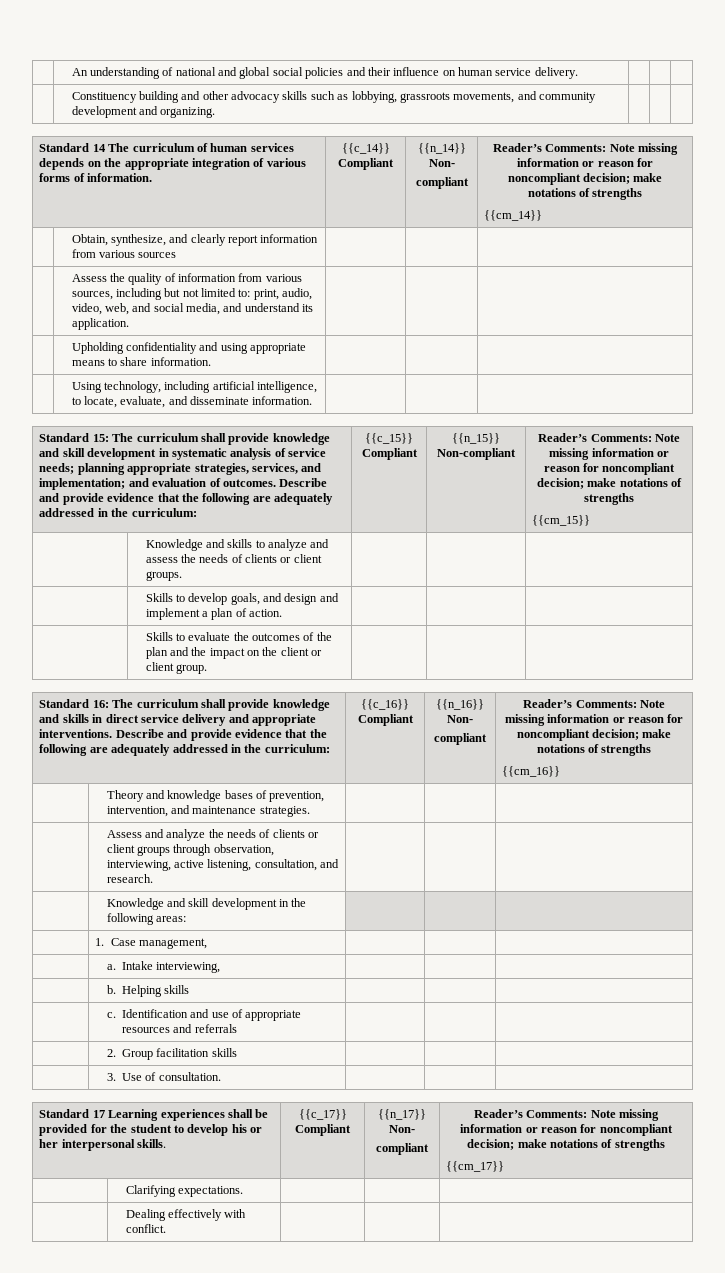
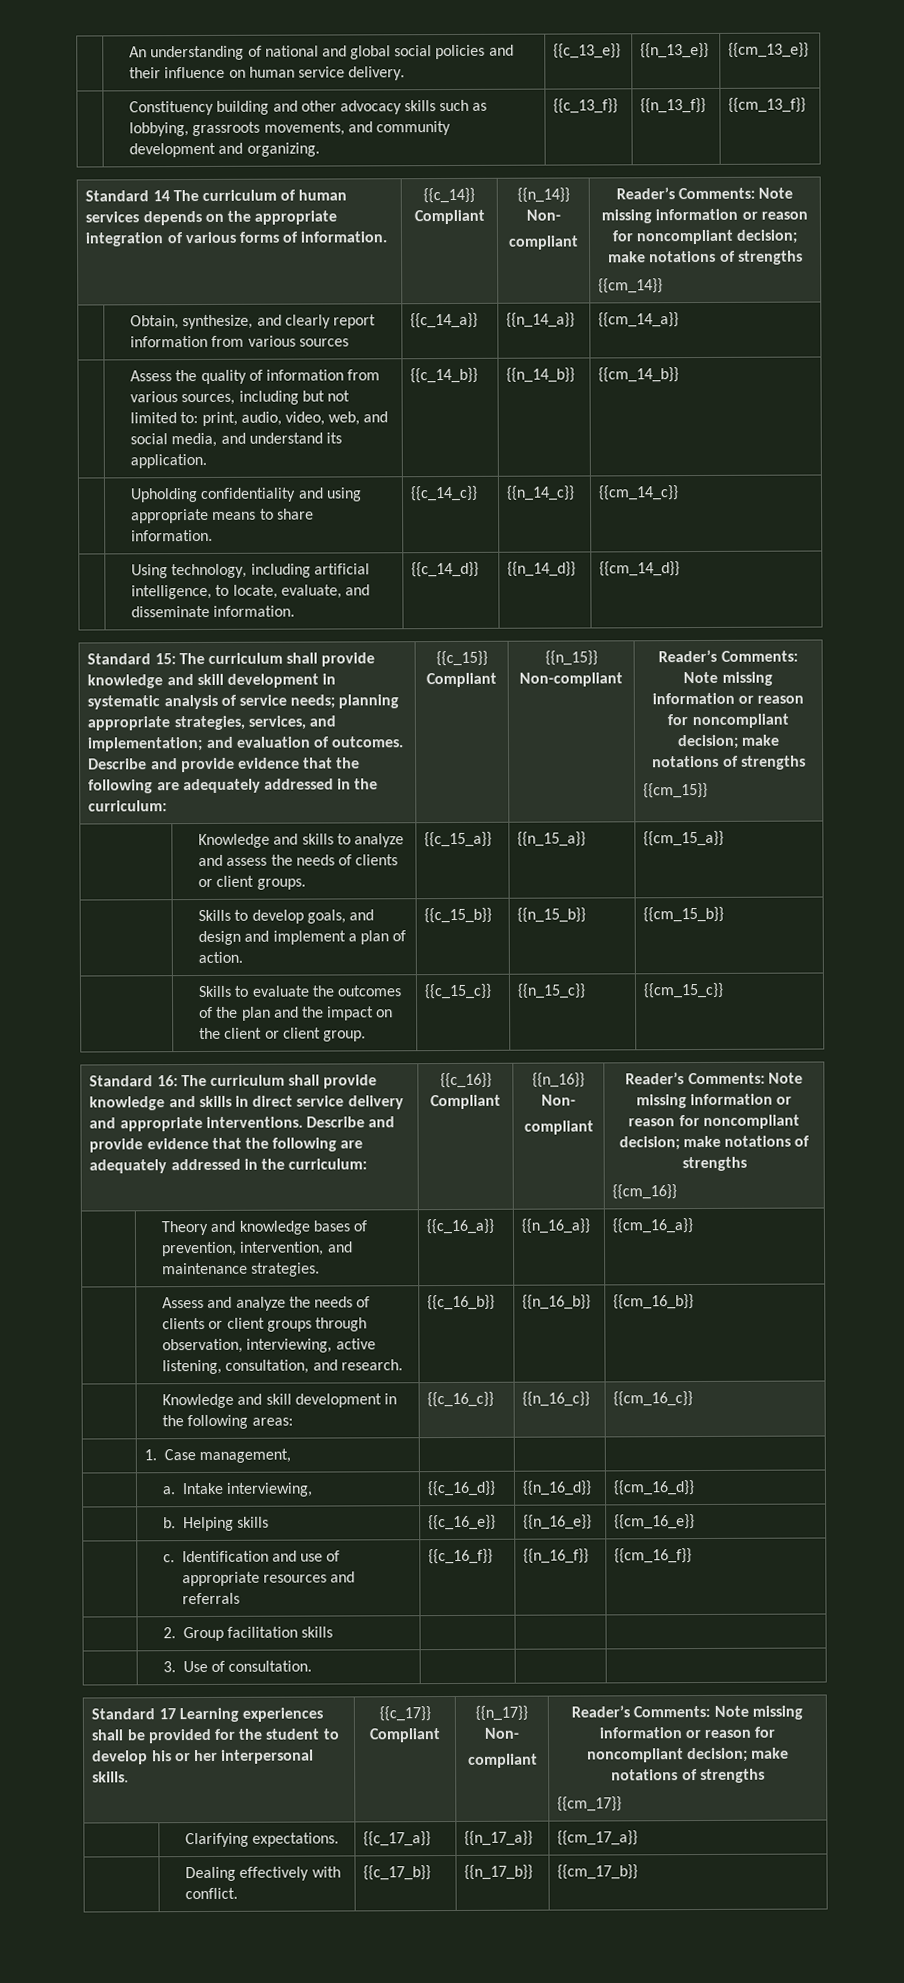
(578, 73) | | -> [553,43,622,59] [640,42,710,59] [728,42,810,58] {{c_13_e}} | {{n_13_e}} | {{cm_13_e}}
(216, 112) | | -> [553,98,619,114] [640,97,707,114] [728,97,807,113] {{c_13_f}} | {{n_13_f}} | {{cm_13_f}}
(177, 255) | | -> [410,312,479,329] [506,312,576,328] [598,312,680,328] {{c_14_a}} | {{n_14_a}} | {{cm_14_a}}
(129, 324) | | -> [410,367,479,384] [506,367,576,383] [598,367,680,383] {{c_14_b}} | {{n_14_b}} | {{cm_14_b}}
(211, 361) | | -> [410,485,479,502] [506,485,576,501] [598,485,680,501] {{c_14_c}} | {{n_14_c}} | {{cm_14_c}}
(313, 400) | | -> [411,561,480,578] [507,561,577,577] [599,561,681,577] {{c_14_d}} | {{n_14_d}} | {{cm_14_d}}
(182, 576) | | -> [424,831,493,848] [517,831,587,847] [643,830,725,847] {{c_15_a}} | {{n_15_a}} | {{cm_15_a}}
(283, 613) | | -> [424,907,493,924] [517,907,587,923] [643,906,725,923] {{c_15_b}} | {{n_15_b}} | {{cm_15_b}}
(207, 669) | | -> [424,983,493,1000] [517,983,587,999] [643,982,725,999] {{c_15_c}} | {{n_15_c}} | {{cm_15_c}}
(310, 811) | | -> [426,1218,495,1235] [521,1218,591,1234] [612,1218,694,1234] {{c_16_a}} | {{n_16_a}} | {{cm_16_a}}
(153, 878) | | -> [427,1294,496,1311] [522,1294,592,1310] [613,1294,695,1310] {{c_16_b}} | {{n_16_b}} | {{cm_16_b}}
(186, 919) | | -> [427,1391,495,1408] [522,1391,591,1407] [613,1391,694,1407] {{c_16_c}} | {{n_16_c}} | {{cm_16_c}}
(221, 967) | | -> [427,1480,497,1497] [522,1480,593,1496] [613,1480,696,1496] {{c_16_d}} | {{n_16_d}} | {{cm_16_d}}
(190, 989) | | -> [428,1514,497,1531] [523,1514,593,1530] [614,1514,696,1530] {{c_16_e}} | {{n_16_e}} | {{cm_16_e}}
(237, 1028) | | -> [428,1548,494,1565] [523,1548,590,1564] [614,1548,693,1564] {{c_16_f}} | {{n_16_f}} | {{cm_16_f}}
(243, 1191) | | -> [363,1831,432,1847] [464,1830,534,1846] [557,1830,639,1846] {{c_17_a}} | {{n_17_a}} | {{cm_17_a}}
(166, 1228) | | -> [363,1865,432,1881] [464,1864,534,1880] [557,1864,639,1880] {{c_17_b}} | {{n_17_b}} | {{cm_17_b}}

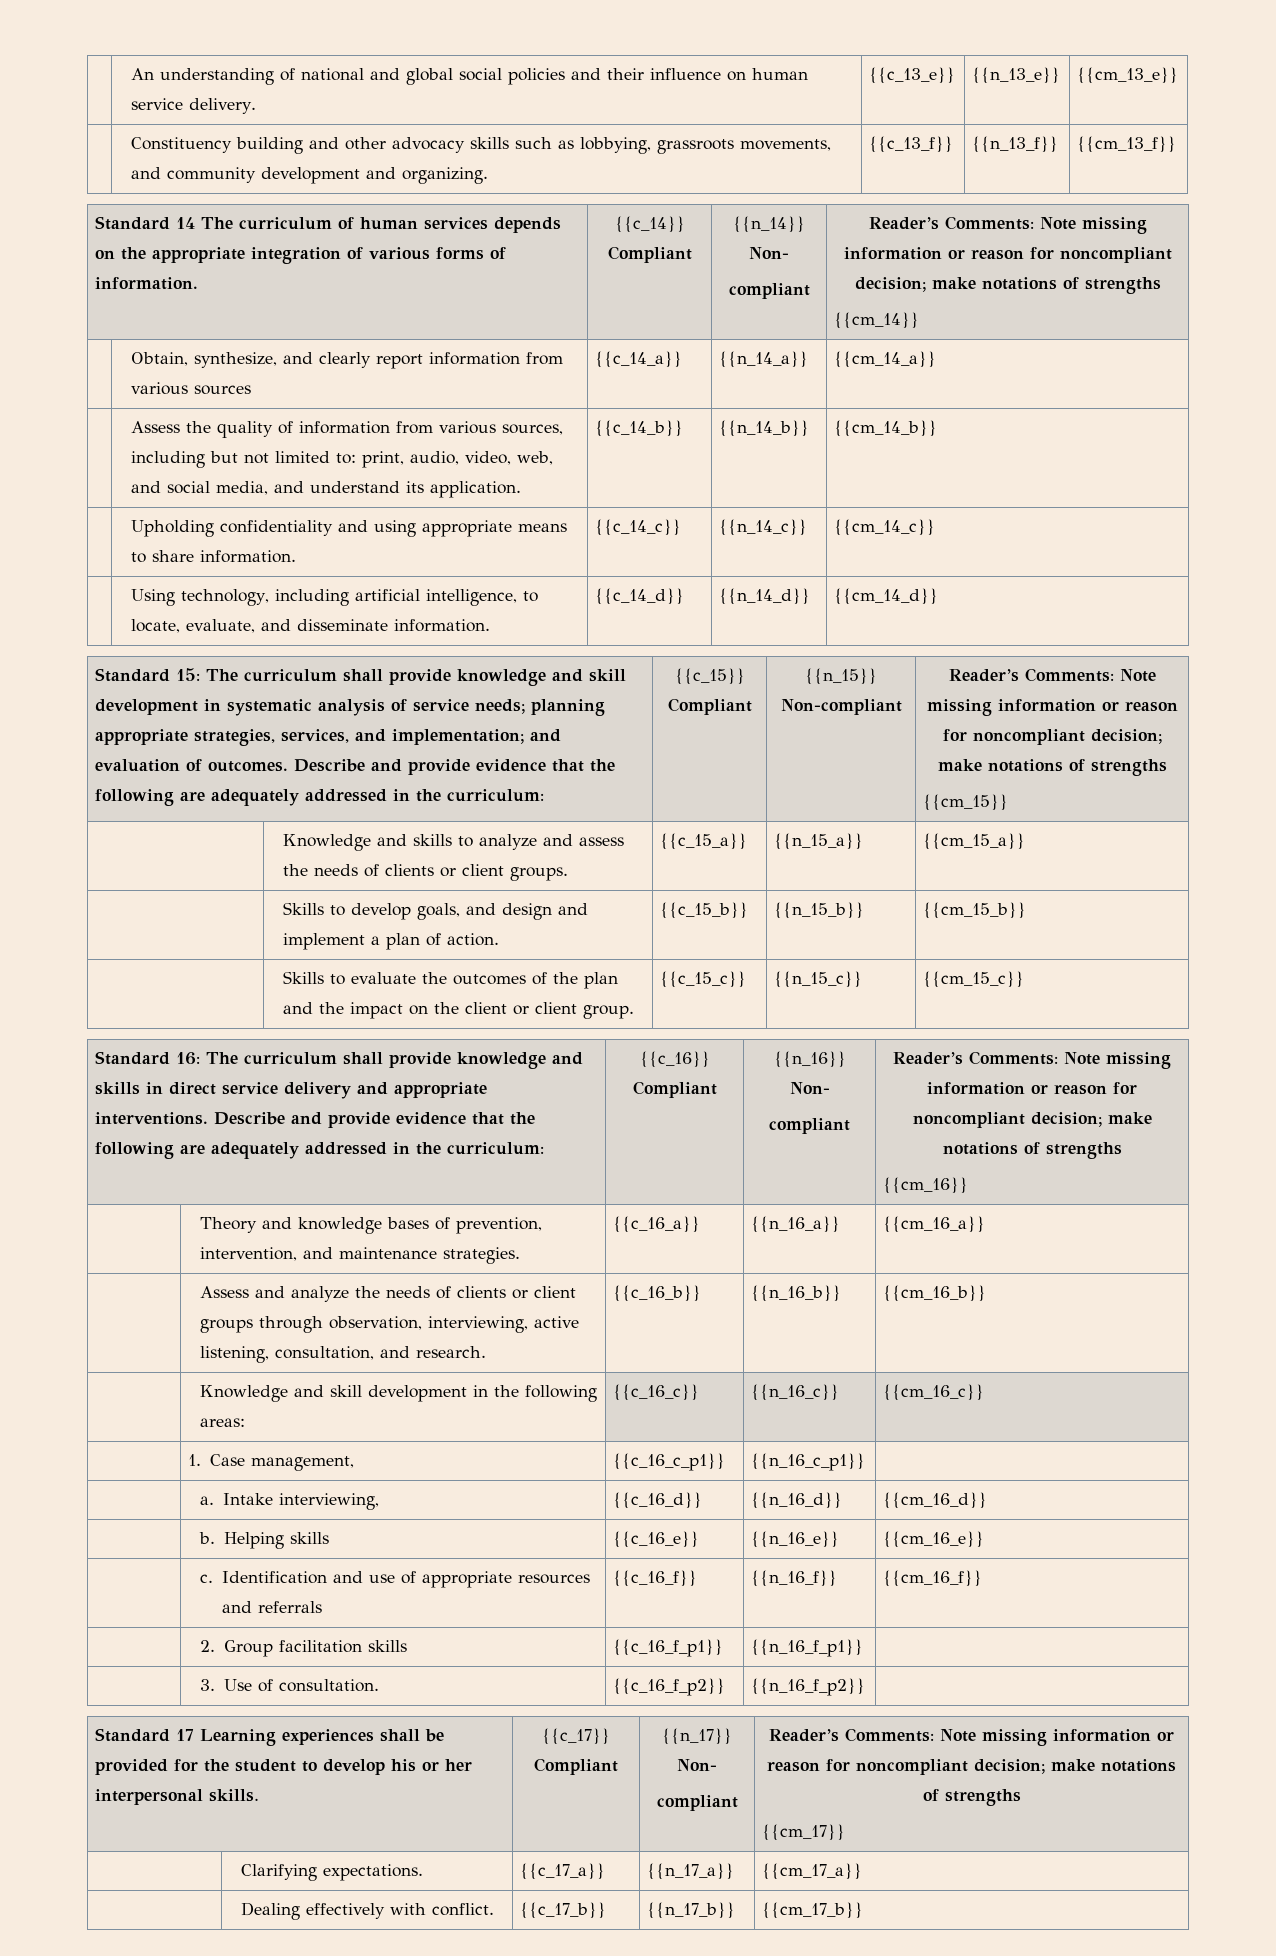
(292, 1456) | -> [613,1453,726,1471] [751,1453,866,1471] {{c_16_c_p1}} | {{n_16_c_p1}}
(334, 1632) | -> [613,1639,724,1657] [751,1639,864,1657] {{c_16_f_p1}} | {{n_16_f_p1}}
(313, 1666) | -> [613,1678,726,1696] [751,1678,866,1696] {{c_16_f_p2}} | {{n_16_f_p2}}

